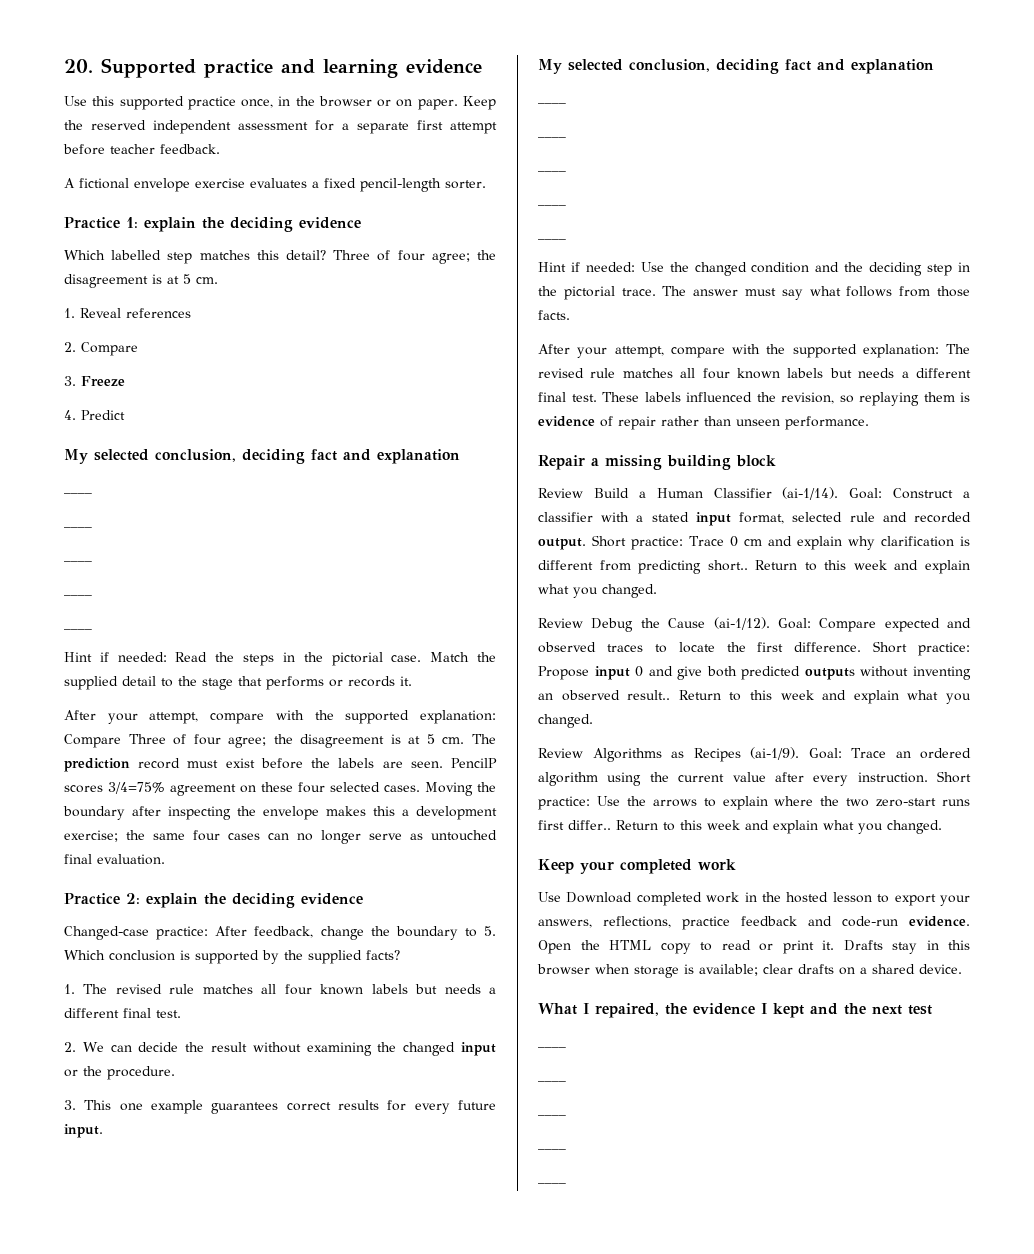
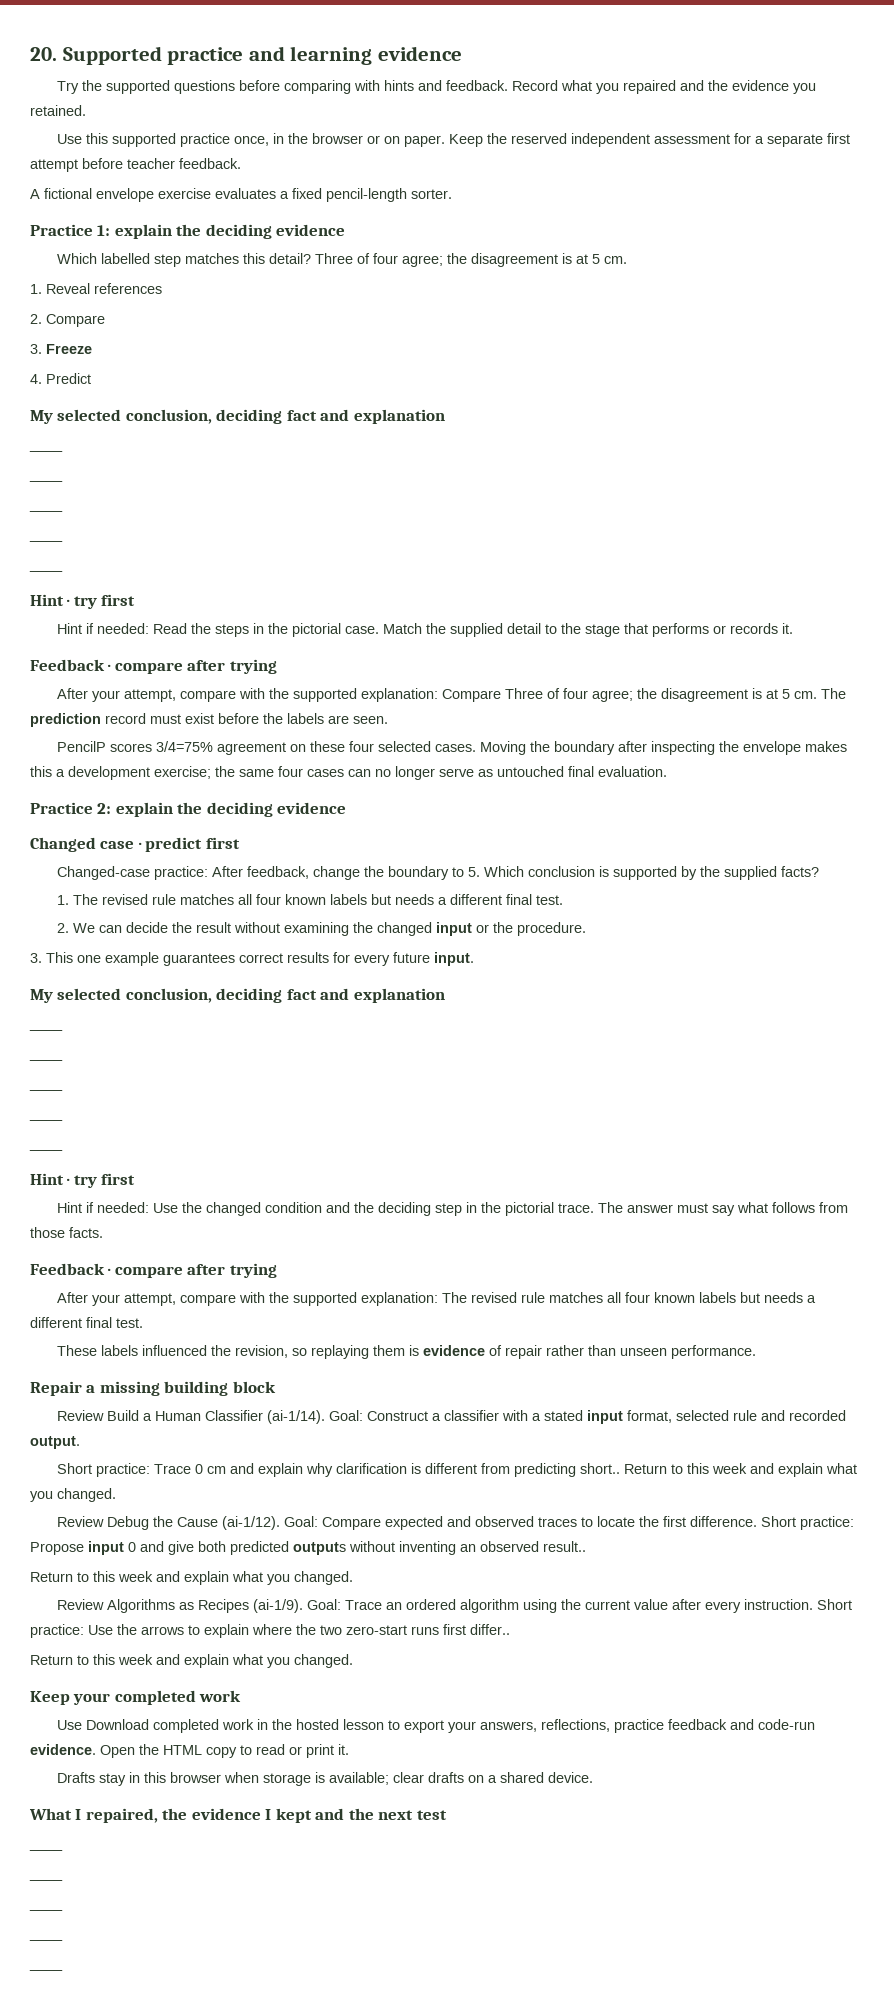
(482, 66) none -> [56,80,816,94] [30,105,86,116] // Try the supported questions before comparing with hints and feedback. Record what you repaired and the evidence you retained.
(92, 629) none -> [30,594,136,609] // Hint · try first
(412, 681) none -> [30,659,277,674] // Feedback · compare after trying
(443, 764) none -> (388, 720) //
(363, 899) none -> [30,837,240,852] // Changed case · predict first
(566, 239) none -> [30,1173,136,1188] // Hint · try first
(570, 315) none -> [30,1263,277,1278] // Feedback · compare after trying
(597, 398) none -> (143, 1323) //
(586, 544) none -> (80, 1442) //
(671, 695) none -> (586, 1546) //
(611, 825) none -> (510, 1629) //
(834, 945) none -> (349, 1749) //

